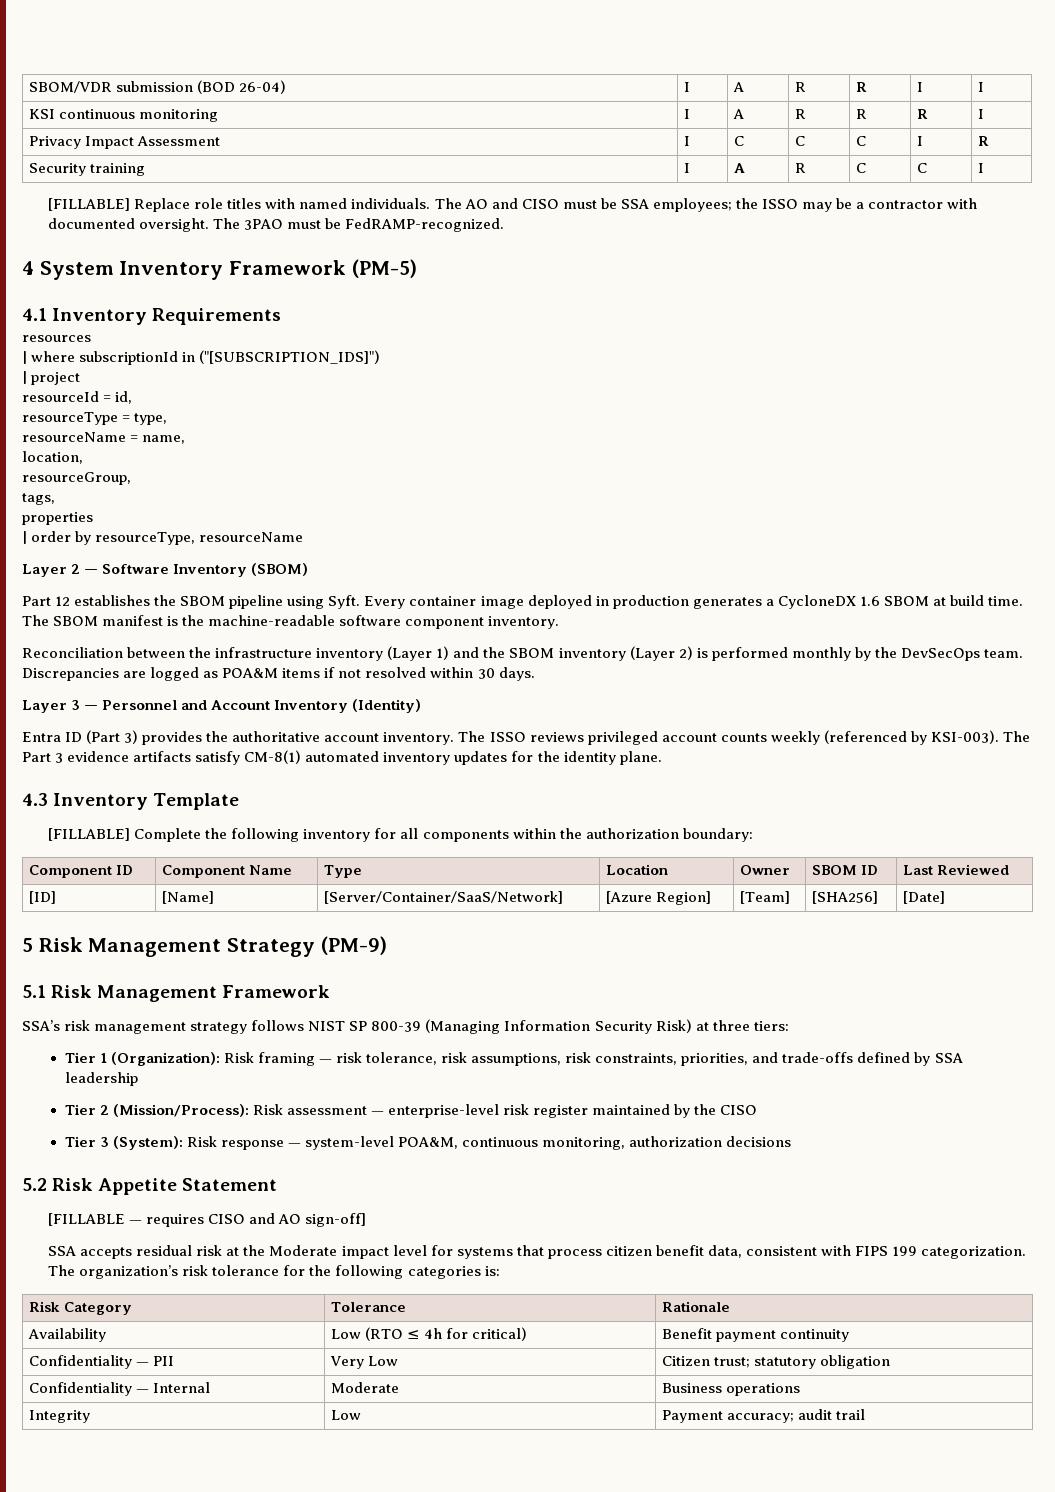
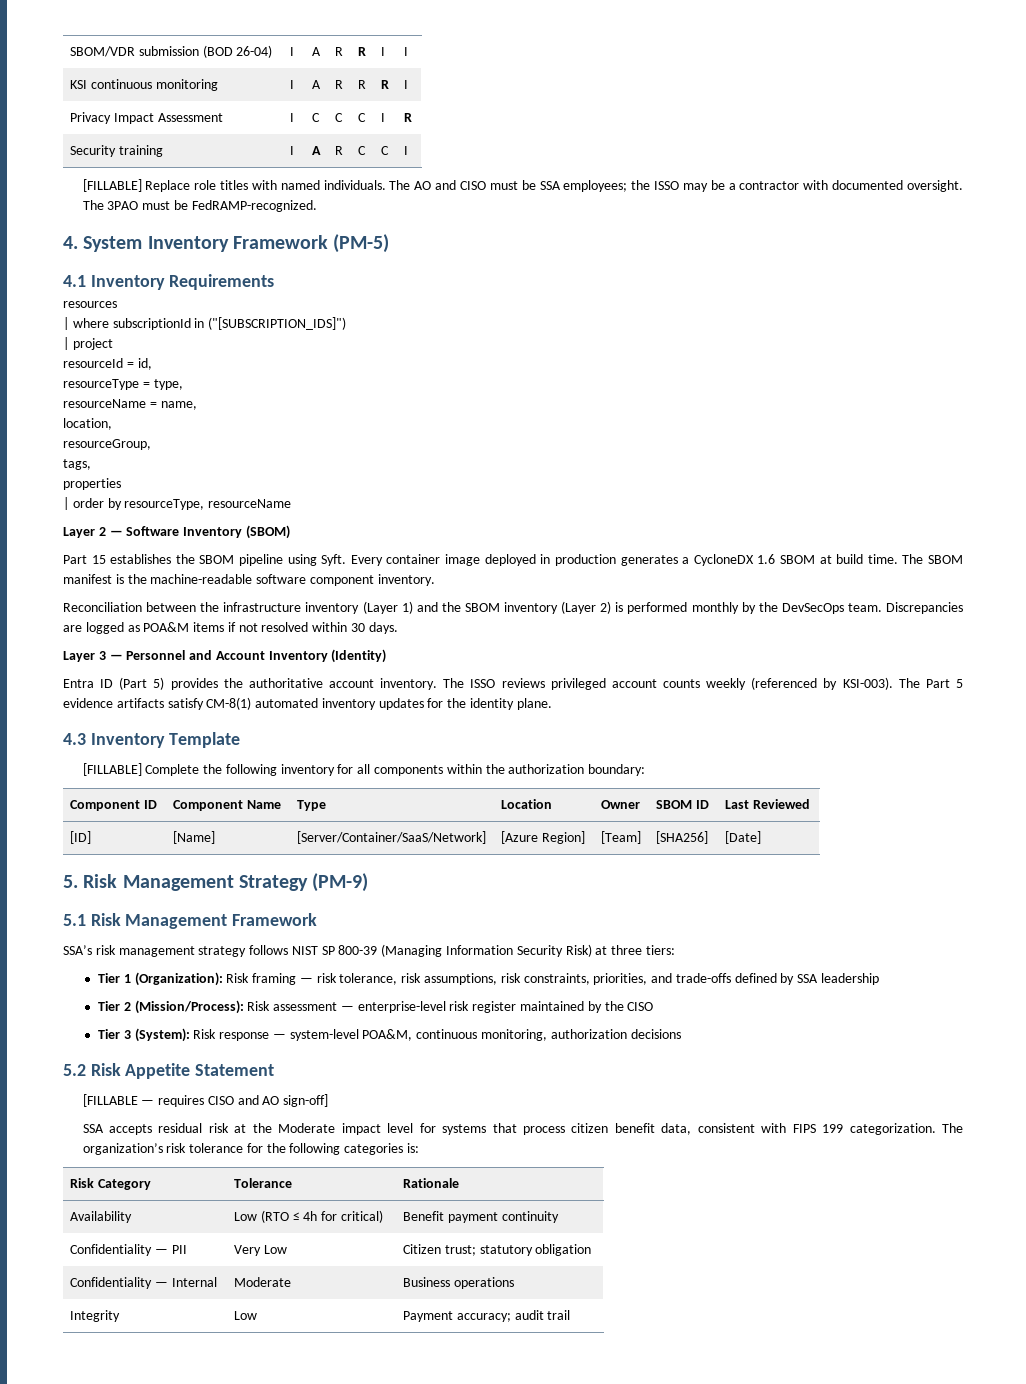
[22,261,34,275] 4 -> [63,236,78,249] 4.
[55,596,71,606] 12 -> [91,555,106,564] 15
[124,730,139,744] 3) -> [153,677,165,690] 5)
[55,753,64,763] 3 -> [955,679,963,688] 5
[22,938,33,952] 5 -> [63,875,78,888] 5.

